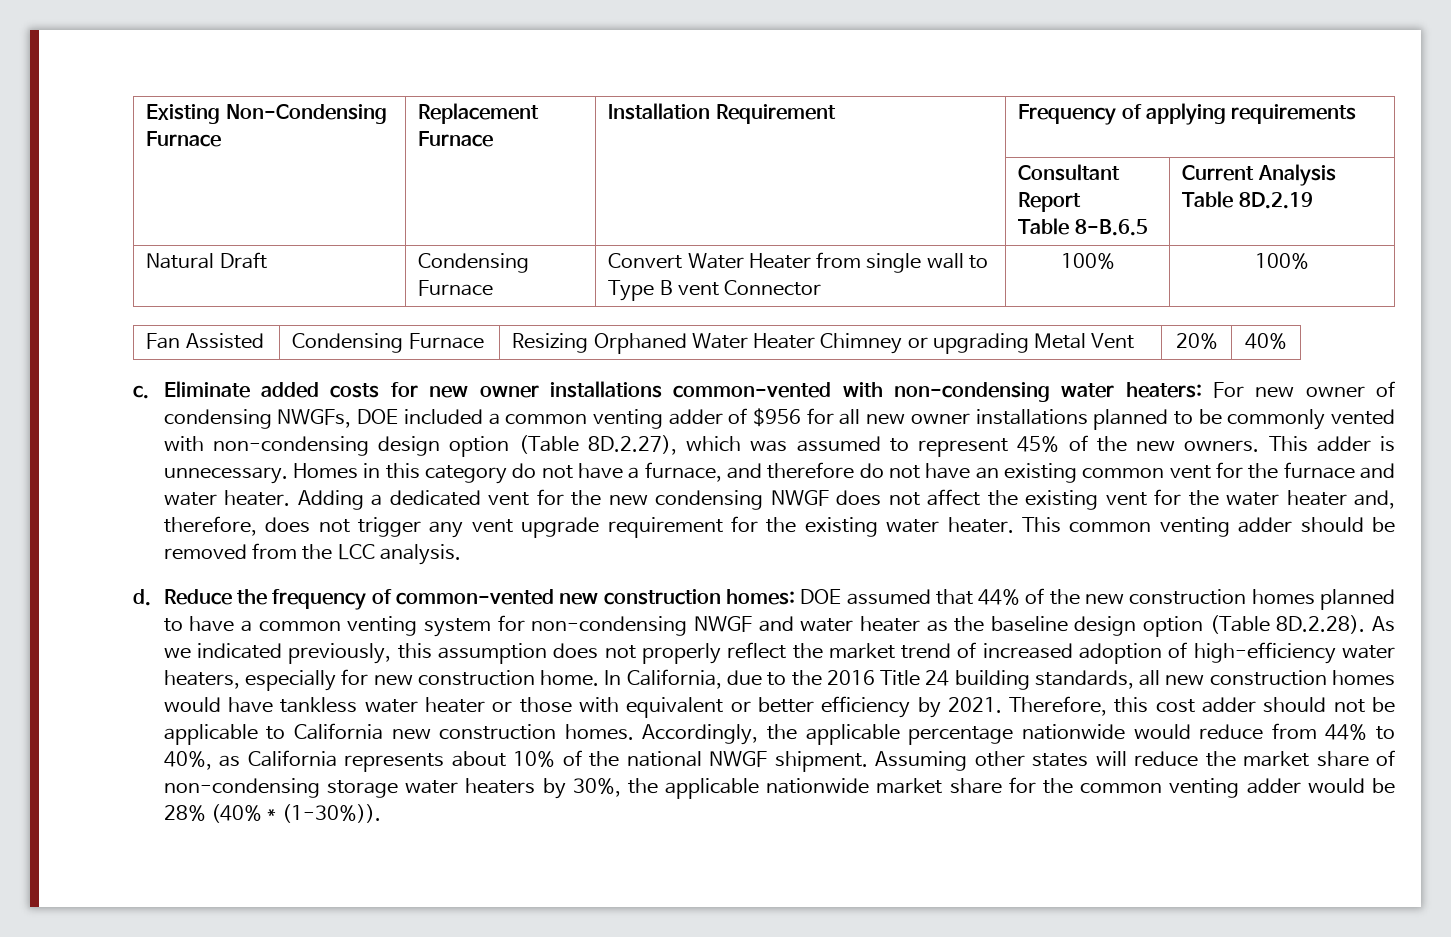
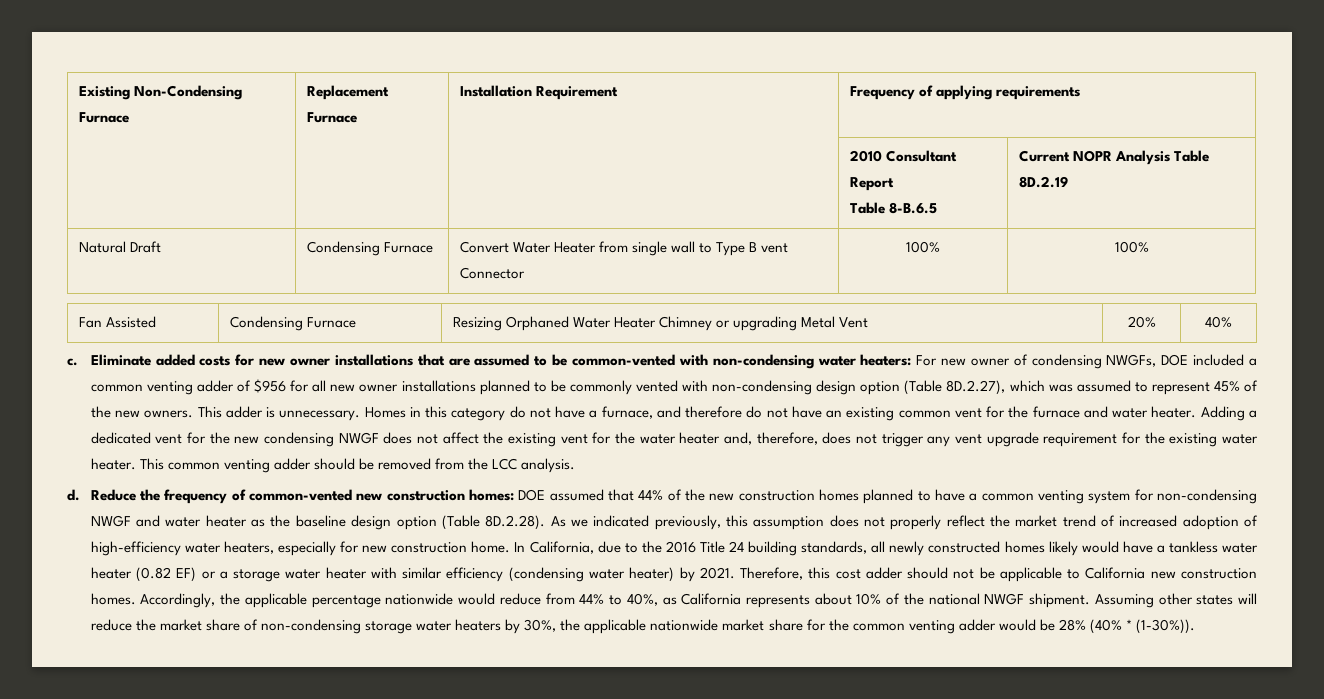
(1357, 114) none -> [849,150,882,162] 2010
(1255, 173) none -> [1072,150,1112,162] NOPR
(662, 389) none -> [417,354,568,366] that are assumed to be
[1165,670,1395,686] new construction homes -> [889,541,1078,556] newly constructed homes likely
(274, 705) none -> [1156,545,1165,553] a
[492,696,911,718] or those with equivalent or better efficiency -> [136,567,675,582] (0.82 EF) or a storage water heater with similar efficiency (condensing water heater)

